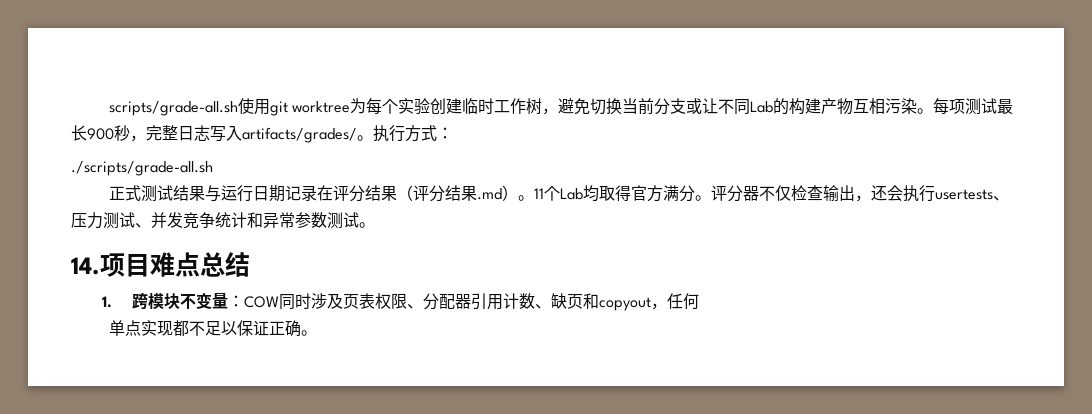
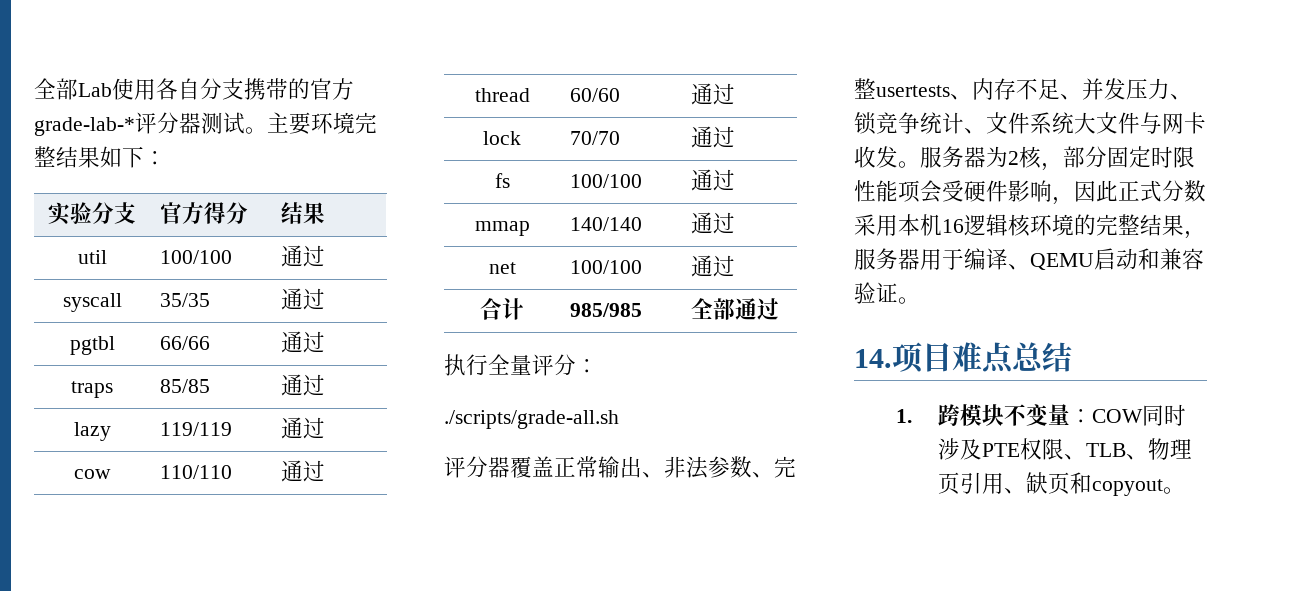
[108,98,1013,116] [71,125,453,143] [71,161,213,176] [108,185,1009,202] [71,212,359,229] scripts/grade-all.sh使用git worktree为每个实验创建临时工作树，避免切换当前分支或让不同Lab的构建产物互相污染。每项测试最长900秒，完整日志写入artifacts/grades/。执行方式： // ./scripts/grade-all.sh // 正式测试结果与运行日期记录在评分结果（评分结果.md）。11个Lab均取得官方满分。评分器不仅检查输出，还会执行usertests、压力测试、并发竞争统计和异常参数测试 -> [34,78,354,100] [34,112,377,136] [34,146,166,168] [48,202,136,225] [160,202,249,224] [281,202,326,224] [77,250,107,264] [160,250,233,264] [281,245,326,267] [62,293,122,312] [160,293,211,307] [281,288,326,310] [69,336,115,355] [160,336,211,350] [281,331,326,353] [71,381,113,398] [160,379,211,393] [281,374,326,396] [73,422,111,441] [160,422,233,436] [281,417,326,439] [73,469,111,479] [160,465,233,479] [281,460,326,482] [474,88,530,102] [570,88,621,102] [691,83,736,105] [483,131,521,145] [570,131,621,145] [691,126,736,148] [494,173,510,188] [570,174,643,188] [691,169,736,191] [474,221,530,236] [570,217,643,231] [691,212,736,234] [488,262,516,274] [570,260,643,274] [691,255,736,277] [480,298,524,320] [570,303,643,317] [691,298,780,320] [444,354,598,376] [444,410,619,429] [444,456,796,479] [854,78,1192,100] [854,112,1206,135] [854,146,1195,171] [854,180,1206,205] [854,214,1206,239] [854,248,1204,270] [854,282,898,304] 全部Lab使用各自分支携带的官方grade-lab-*评分器测试。主要环境完整结果如下： // 实验分支 | 官方得分 | 结果 // util | 100/100 | 通过 // syscall | 35/35 | 通过 // pgtbl | 66/66 | 通过 // traps | 85/85 | 通过 // lazy | 119/119 | 通过 // cow | 110/110 | 通过 // thread | 60/60 | 通过 // lock | 70/70 | 通过 // fs | 100/100 | 通过 // mmap | 140/140 | 通过 // net | 100/100 | 通过 // 合计 | 985/985 | 全部通过 // 执行全量评分： // ./scripts/grade-all.sh // 评分器覆盖正常输出、非法参数、完整usertests、内存不足、并发压力、锁竞争统计、文件系统大文件与网卡收发。服务器为2核，部分固定时限性能项会受硬件影响，因此正式分数采用本机16逻辑核环境的完整结果，服务器用于编译、QEMU启动和兼容验证
[343,293,700,311] [108,320,301,337] 页表权限、分配器引用计数、缺页和copyout，任何 // 单点实现都不足以保证正确 -> [981,438,1192,460] [937,472,1163,496] PTE权限、TLB、物理页引用、缺页和copyout

